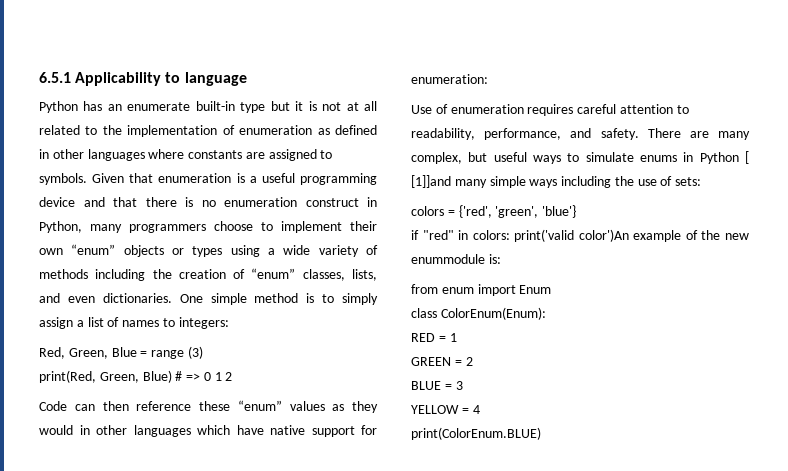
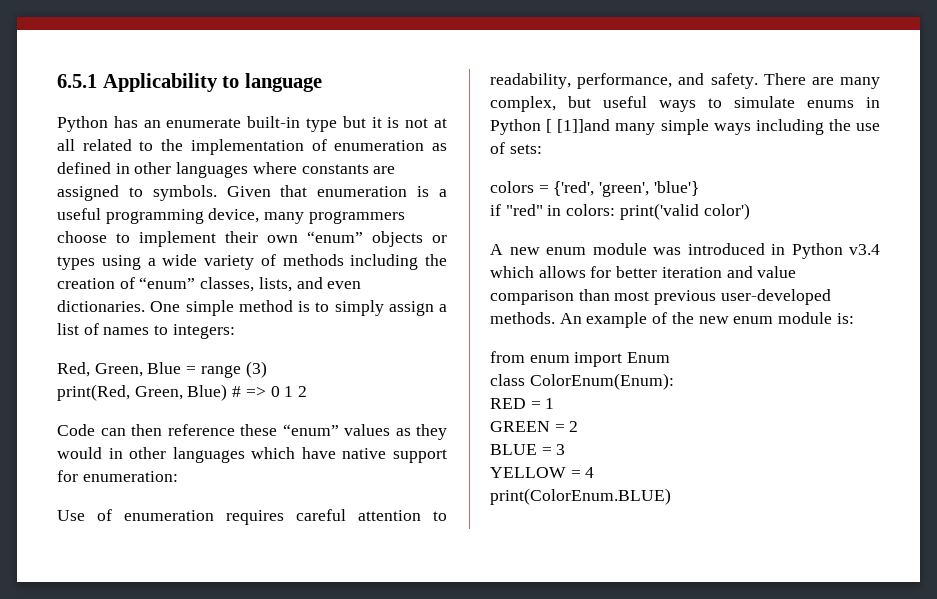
[39,197,377,207] [39,221,82,233] device and that there is no enumeration construct in Python, -> [208,208,260,223] device,
[578,229,629,242] color')An -> [703,203,750,220] [490,243,880,259] [490,266,797,278] [490,289,831,305] [490,312,582,324] color') // A new enum module was introduced in Python v3.4 which allows for better iteration and value comparison than most previous user-developed methods. An
[411,254,485,264] enummodule -> [733,312,833,324] enum module

